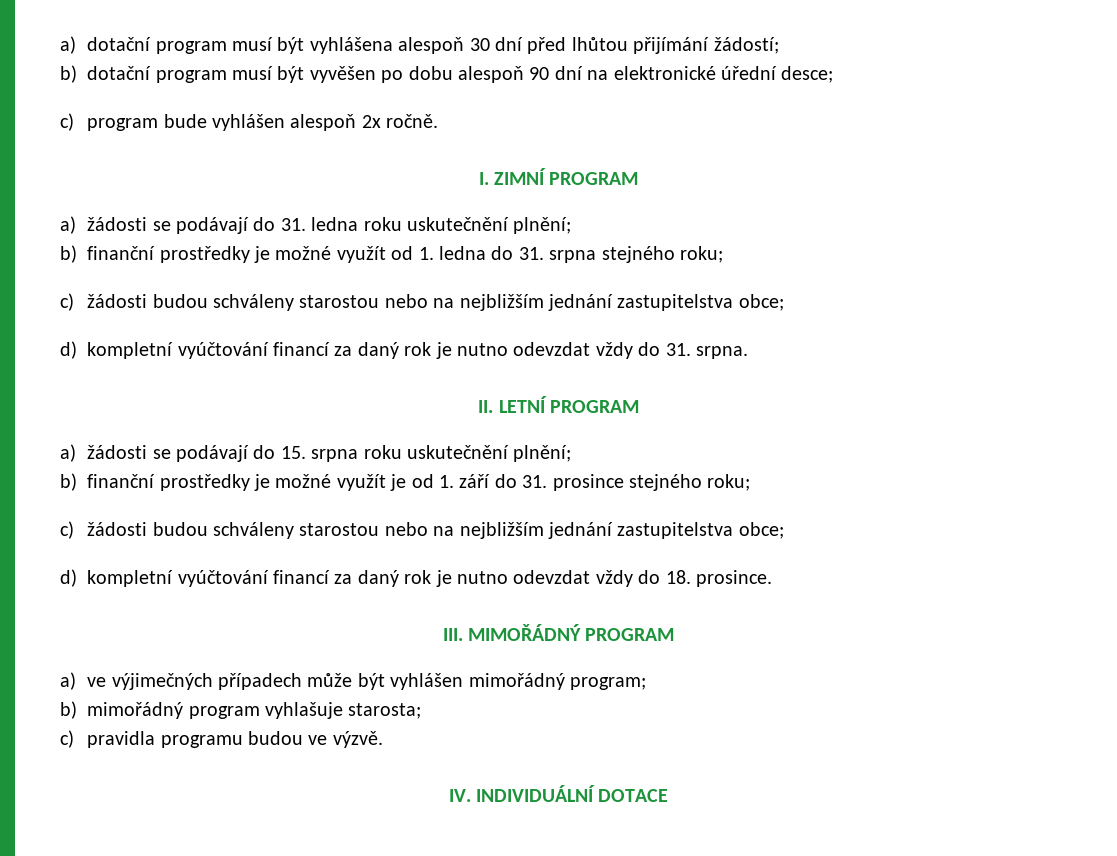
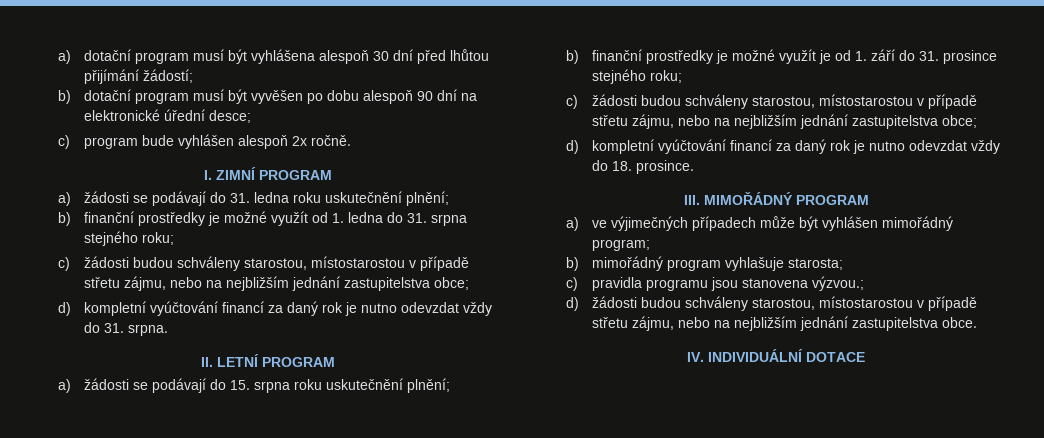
[299,295,380,308] starostou -> [244,256,470,271] [84,276,167,291] starostou, místostarostou v případě střetu zájmu,
[299,523,380,536] starostou -> [752,94,978,109] [592,114,675,129] starostou, místostarostou v případě střetu zájmu,
[248,731,383,748] budou ve výzvě. -> [711,276,865,291] [566,296,978,311] [592,316,978,331] jsou stanovena výzvou.; // d) žádosti budou schváleny starostou, místostarostou v případě střetu zájmu, nebo na nejbližším jednání zastupitelstva obce.

